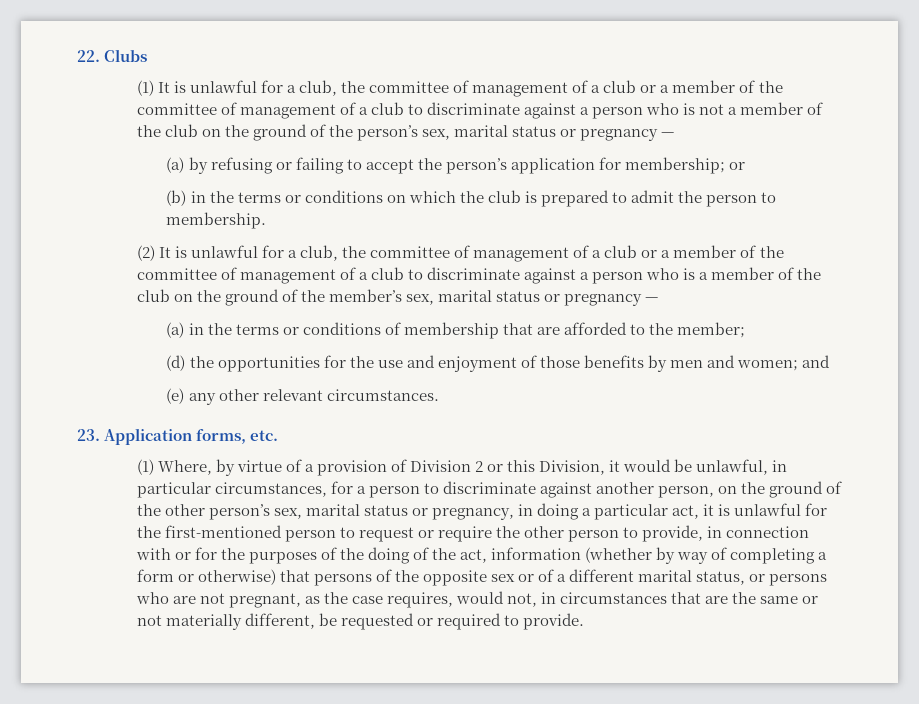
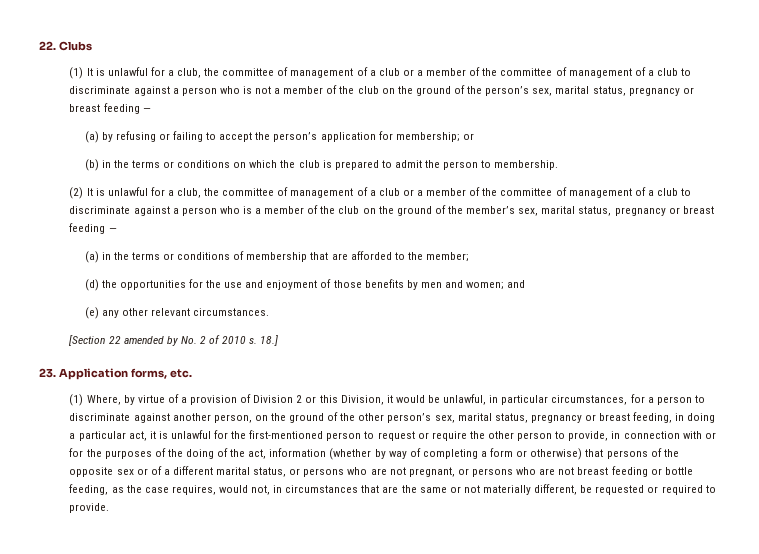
[512,126,659,141] status or pregnancy -> [592,86,694,96] [69,103,140,114] status, pregnancy or breast feeding
[496,291,643,306] status or pregnancy -> [578,206,714,216] [69,223,106,234] status, pregnancy or breast feeding
(439, 395) none -> [68,335,279,346] // [Section 22 amended by No. 2 of 2010 s. 18.]
[363,505,514,520] status or pregnancy, -> [494,412,673,423] status, pregnancy or breast feeding,
(301, 600) none -> [457,466,693,477] [69,484,109,495] or persons who are not breast feeding or bottle feeding,

